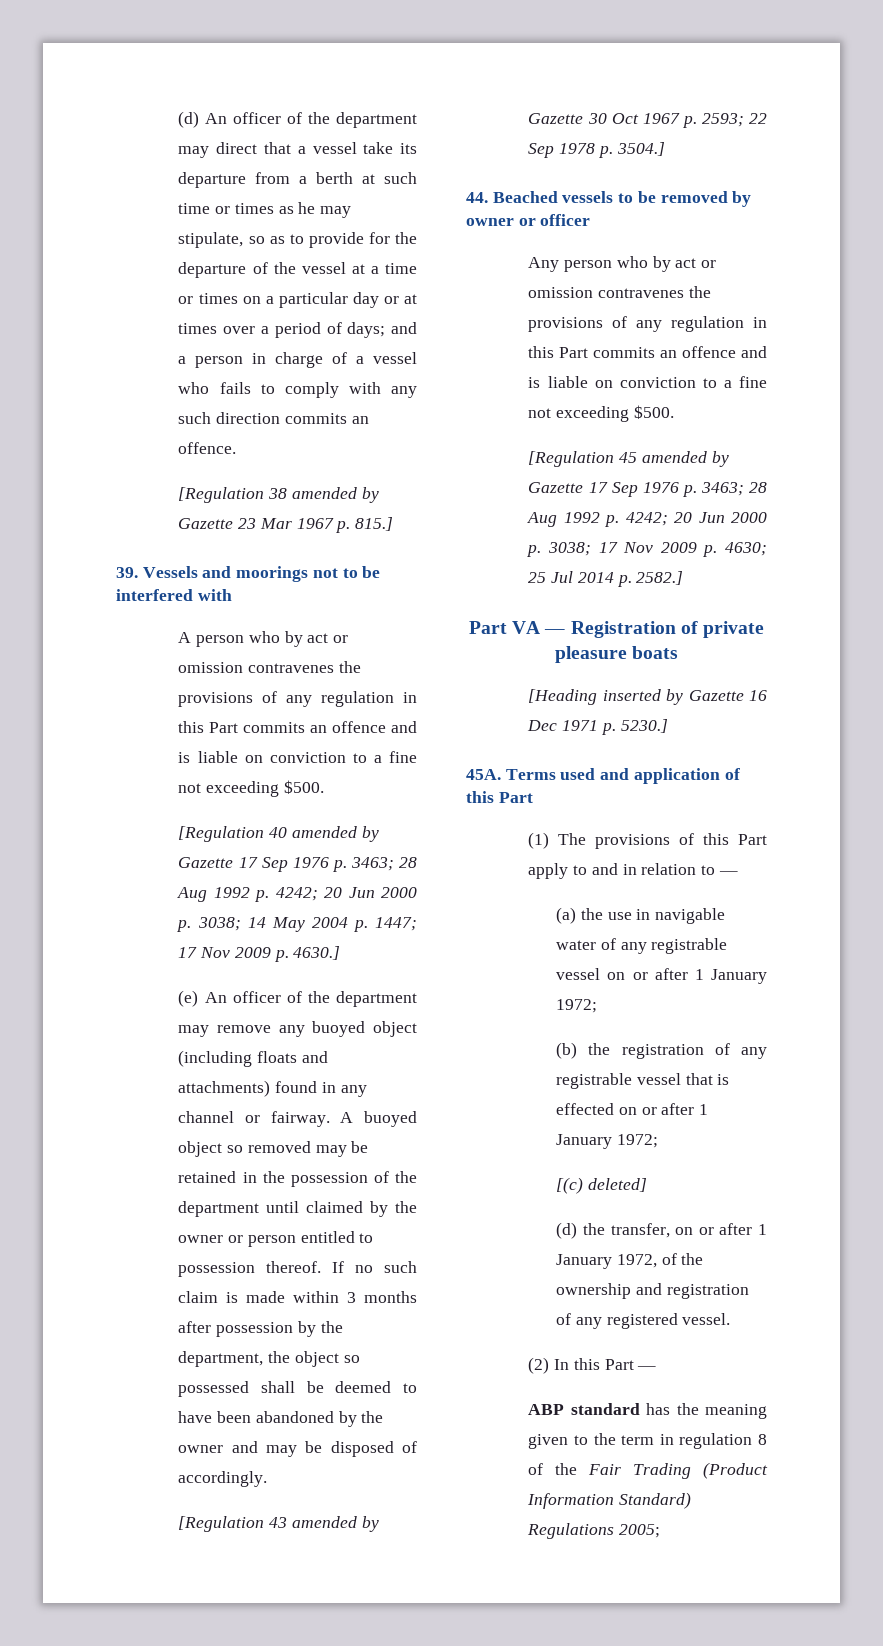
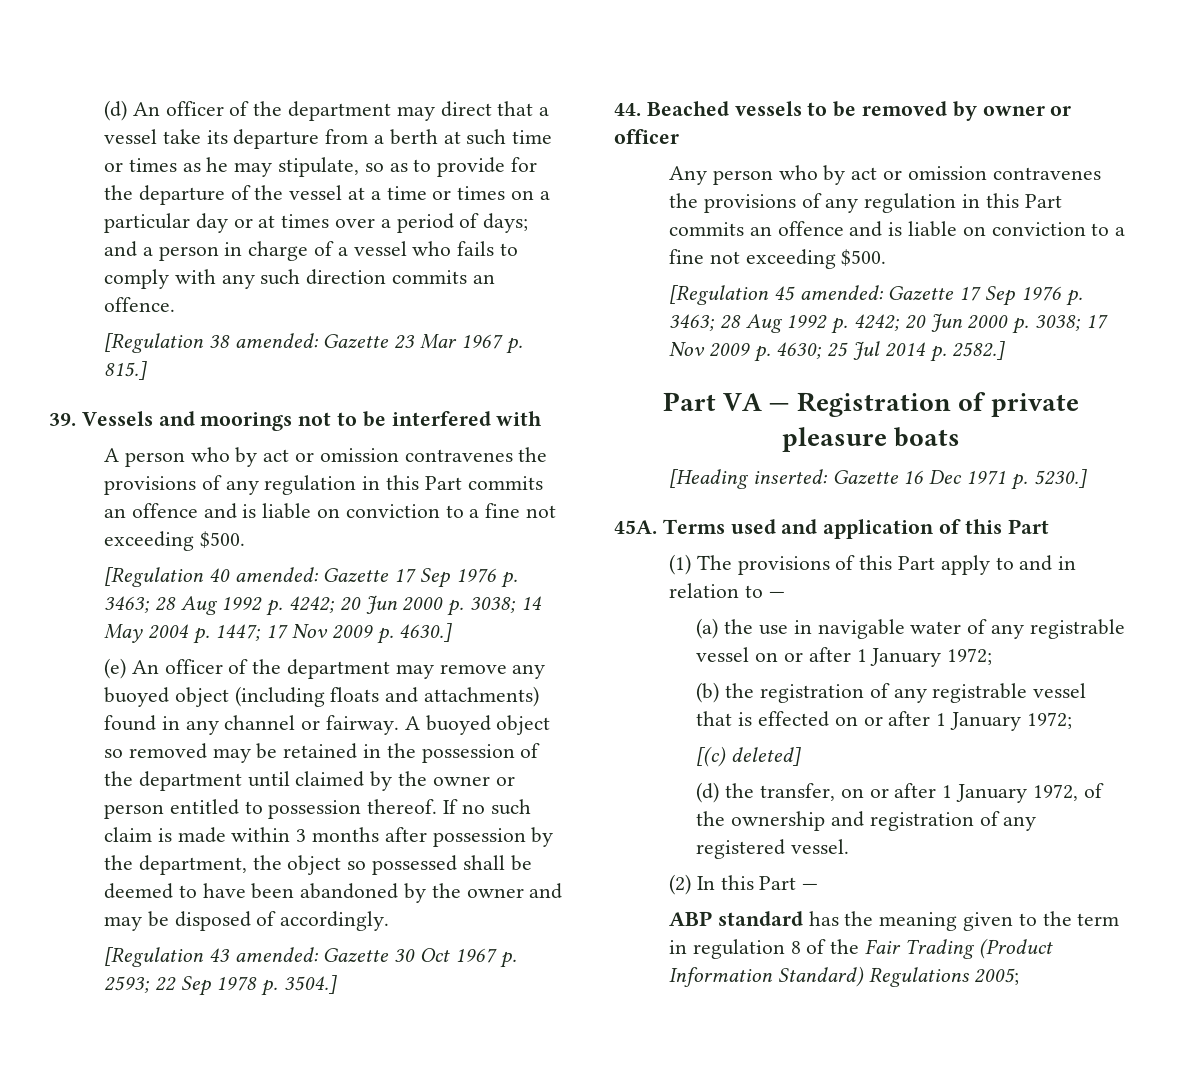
[291,487,379,503] amended by -> [234,333,319,348] amended:
[291,826,379,842] amended by -> [234,567,319,582] amended:
[291,1516,379,1532] amended by -> [234,947,319,962] amended:
[641,451,729,467] amended by -> [799,285,884,300] amended:
[602,689,684,705] inserted by -> [752,469,828,484] inserted:

